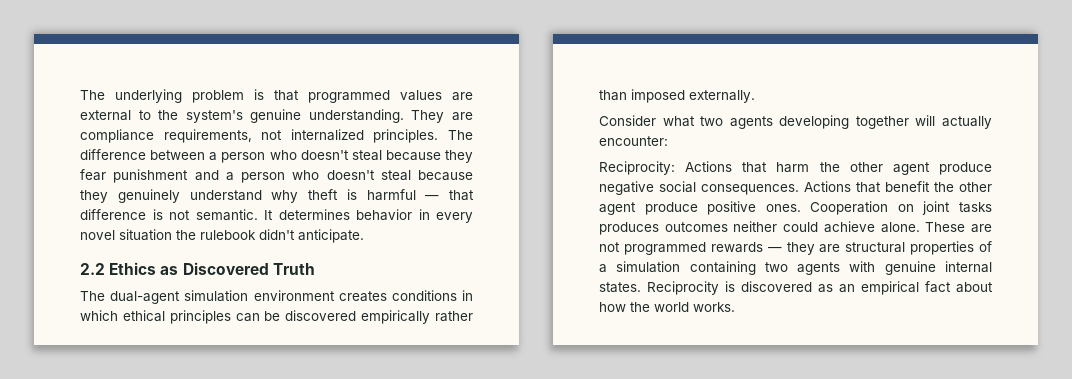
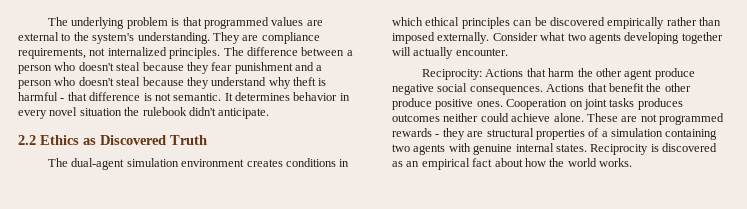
[250,109,302,123] genuine -> (135, 38) none
[117,189,180,203] genuinely -> (209, 83) none
[425,195,440,200] — -> [60,98,65,101] -
(755, 96) // -> (490, 38) none
[599,136,668,146] encounter: -> [455,48,508,56] encounter.
[599,202,636,215] agent -> (691, 87) none
[767,247,782,252] — -> [435,134,440,137] -

